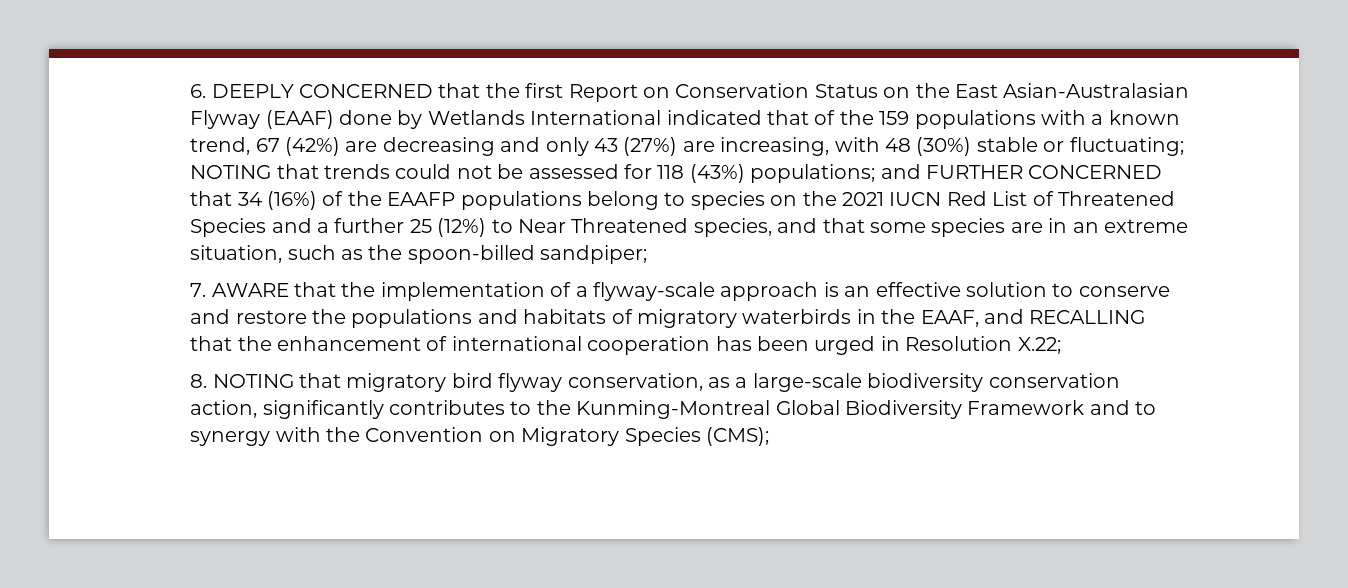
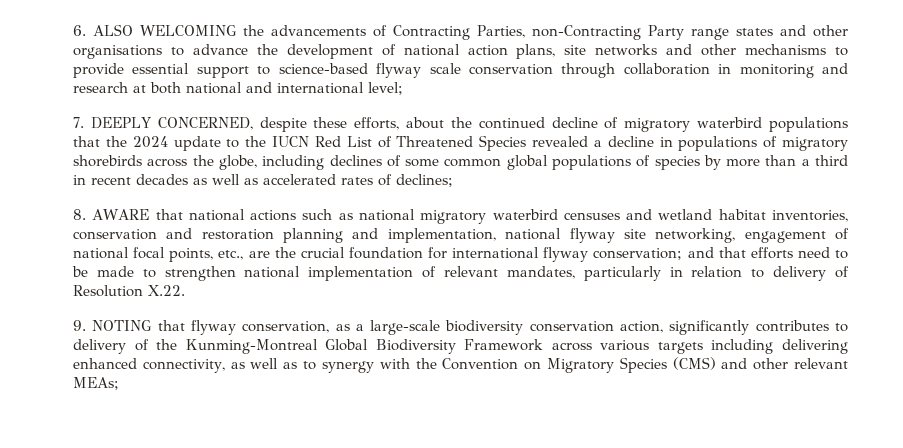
[211,83,1190,102] [190,110,1180,129] [190,137,1184,156] [190,164,1163,183] [190,191,885,210] DEEPLY CONCERNED that the first Report on Conservation Status on the East Asian-Australasian Flyway (EAAF) done by Wetlands International indicated that of the 159 populations with a known trend, 67 (42%) are decreasing and only 43 (27%) are increasing, with 48 (30%) stable or fluctuating; NOTING that trends could not be assessed for 118 (43%) populations; and FURTHER CONCERNED that 34 (16%) of the EAAFP populations belong to species on the 2021 -> [93,24,849,40] [73,44,848,59] [73,63,848,78] [73,82,404,95] [73,117,848,132] [73,136,267,151] ALSO WELCOMING the advancements of Contracting Parties, non-Contracting Party range states and other organisations to advance the development of national action plans, site networks and other mechanisms to provide essential support to science-based flyway scale conservation through collaboration in monitoring and research at both national and international level; // 7. DEEPLY CONCERNED, despite these efforts, about the continued decline of migratory waterbird populations that the 2024 update to the
[271,218,1189,237] [190,245,648,264] [190,282,1170,301] [190,309,1146,328] [190,336,1061,355] [190,373,493,392] and a further 25 (12%) to Near Threatened species, and that some species are in an extreme situation, such as the spoon-billed sandpiper; // 7. AWARE that the implementation of a flyway-scale approach is an effective solution to conserve and restore the populations and habitats of migratory waterbirds in the EAAF, and RECALLING that the enhancement of international cooperation has been urged in Resolution X.22; // 8. NOTING that migratory bird -> [532,136,848,151] [73,155,849,170] [73,174,454,187] [73,209,848,224] [73,228,850,243] [73,247,848,262] [72,266,849,281] [73,285,186,297] [73,320,185,331] revealed a decline in populations of migratory shorebirds across the globe, including declines of some common global populations of species by more than a third in recent decades as well as accelerated rates of declines; // 8. AWARE that national actions such as national migratory waterbird censuses and wetland habitat inventories, conservation and restoration planning and implementation, national flyway site networking, engagement of national focal points, etc., are the crucial foundation for international flyway conservation; and that efforts need to be made to strengthen national implementation of relevant mandates, particularly in relation to delivery of Resolution X.22. // 9. NOTING that
(532, 408) none -> [73,339,149,354] delivery of
[1089,400,1130,415] and -> [551,339,848,354] [73,358,298,373] across various targets including delivering enhanced connectivity, as well as
[706,427,770,446] (CMS); -> [672,357,848,370] [73,377,120,390] (CMS) and other relevant MEAs;

